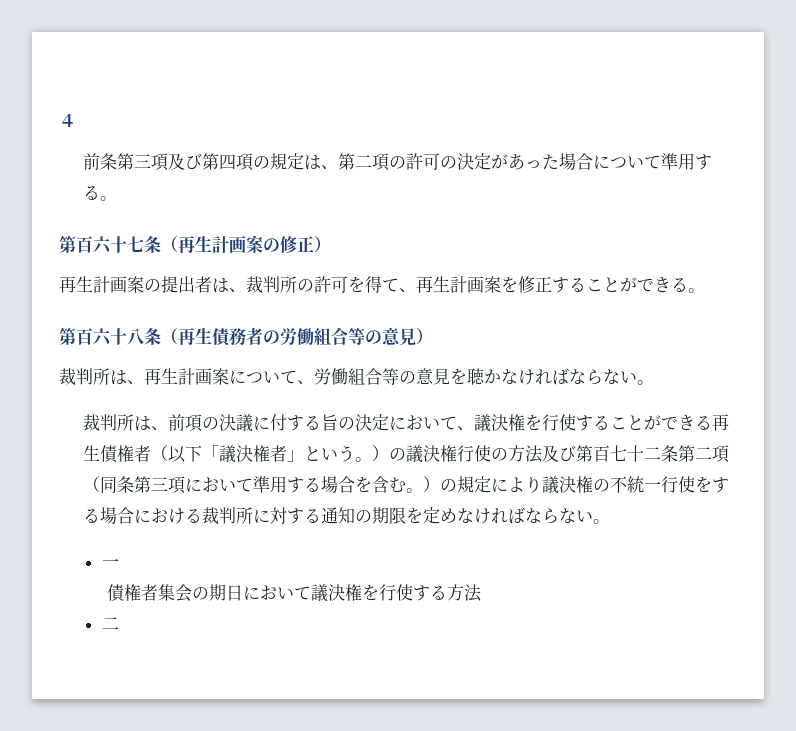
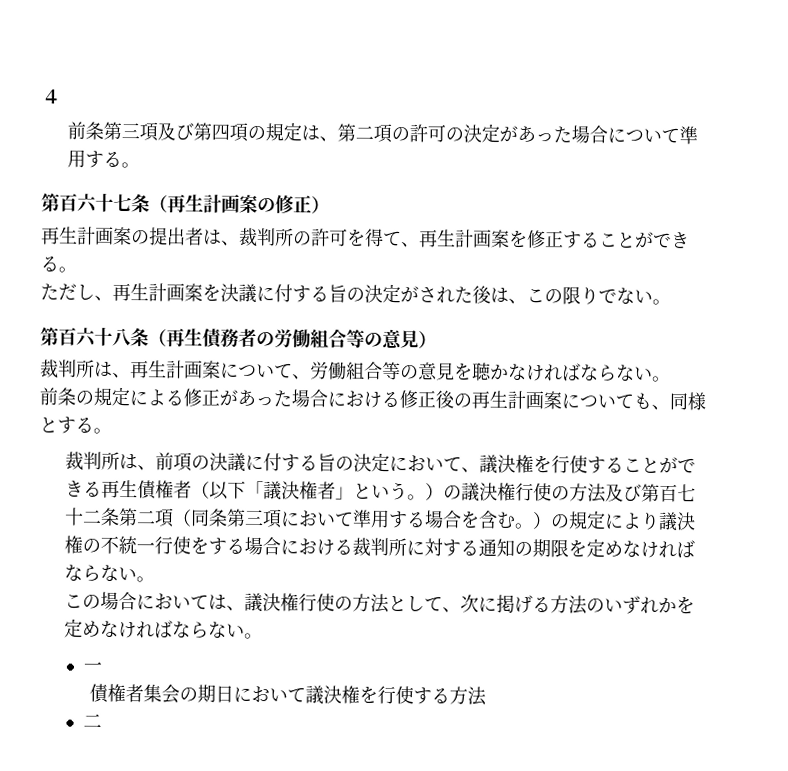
(705, 290) none -> [40,282,671,306] // ただし、再生計画案を決議に付する旨の決定がされた後は、この限りでない。
(654, 382) none -> [39,386,706,411] [39,416,112,434] // 前条の規定による修正があった場合における修正後の再生計画案についても、同様とする。
(610, 521) none -> [63,591,695,615] [63,618,263,640] // この場合においては、議決権行使の方法として、次に掲げる方法のいずれかを定めなければならない。

